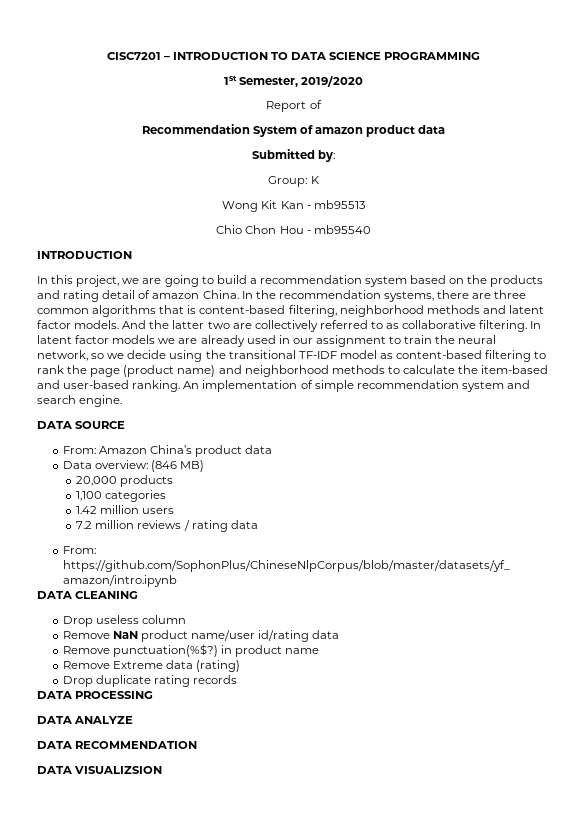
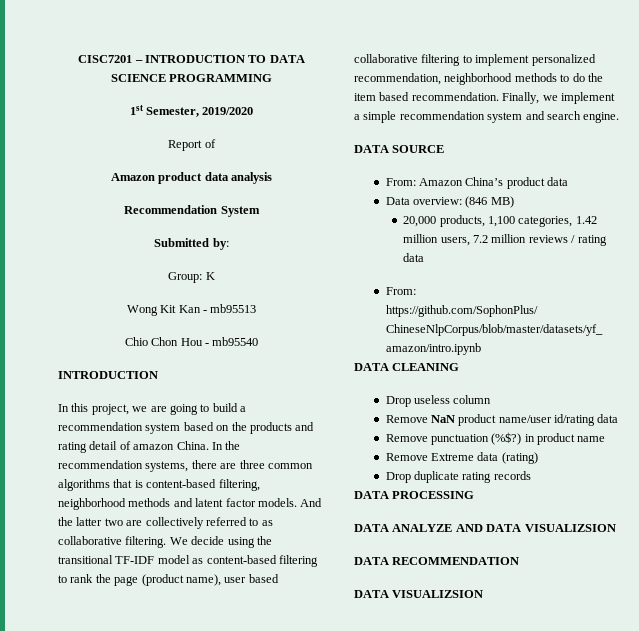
[141,124,446,137] Recommendation System of amazon product data -> [110,172,273,184] [124,205,260,217] Amazon product data analysis // Recommendation System
[530,321,542,329] [37,335,497,347] [37,350,125,361] In latent factor models we are already used in our assignment to train the neural network, so we -> [169,537,188,545] We
[177,365,549,377] [37,380,313,392] name) and neighborhood methods to calculate the item-based and user-based ranking. An implementation of -> [185,574,279,586] [354,54,596,66] [354,73,603,85] [354,92,615,104] [354,114,360,120] name), user based collaborative filtering to implement personalized recommendation, neighborhood methods to do the item based recommendation. Finally, we implement a
[120,475,174,487] [76,490,167,502] products // 1,100 categories // -> [439,215,573,227] products, 1,100 categories,
[142,508,175,514] users // -> [440,237,470,246] users,
[113,644,219,657] punctuation(%$?) -> [430,432,522,445] punctuation (%$?)
(134, 720) none -> [455,524,616,532] AND DATA VISUALIZSION

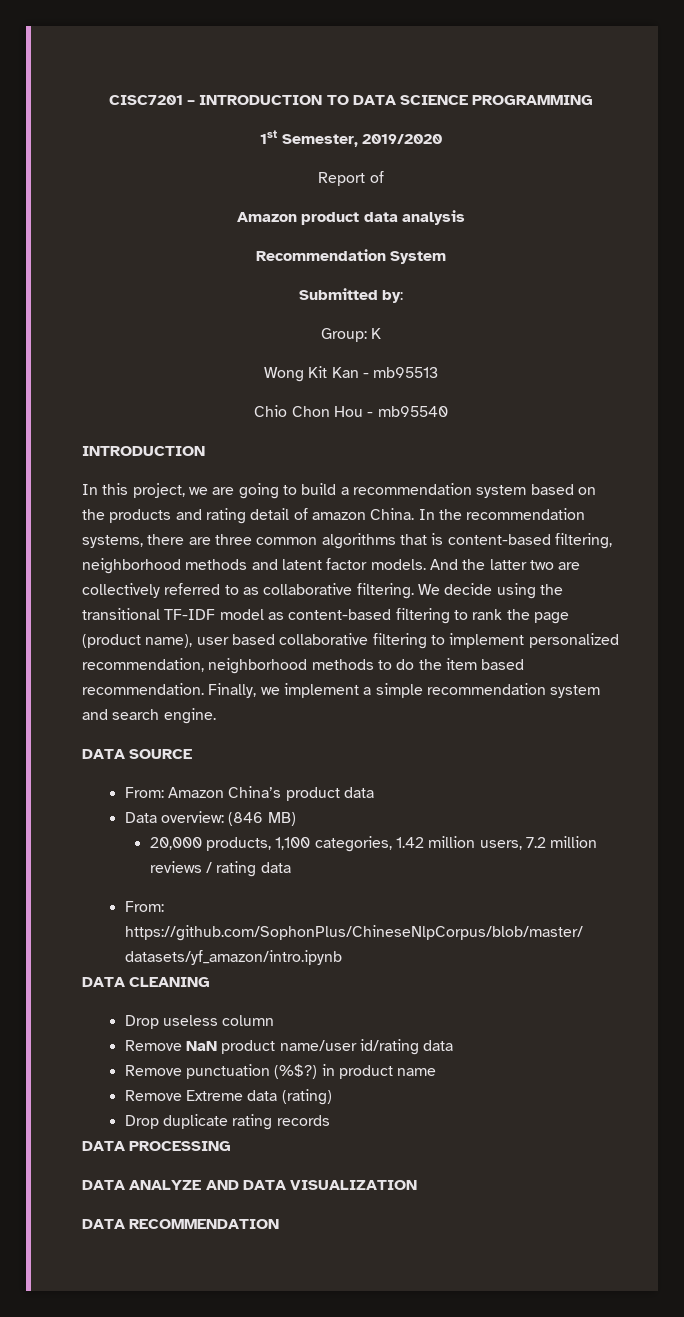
[524,524,616,532] VISUALIZSION -> [290,1180,418,1190] VISUALIZATION
[354,590,484,598] // DATA VISUALIZSION -> (280, 1224) none

